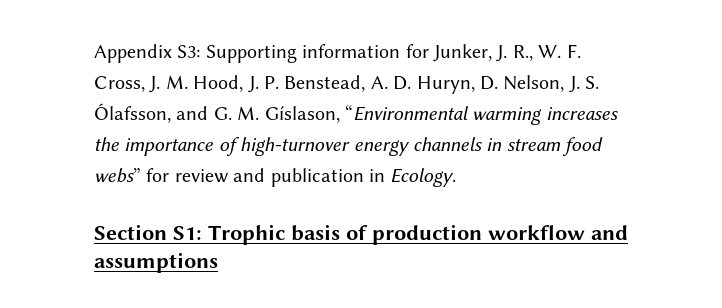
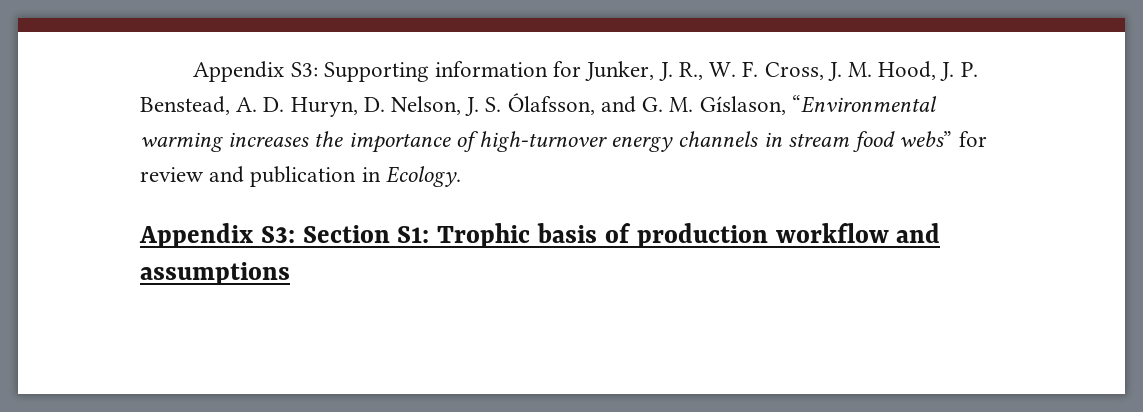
(457, 177) none -> [139,223,295,248] Appendix S3:

